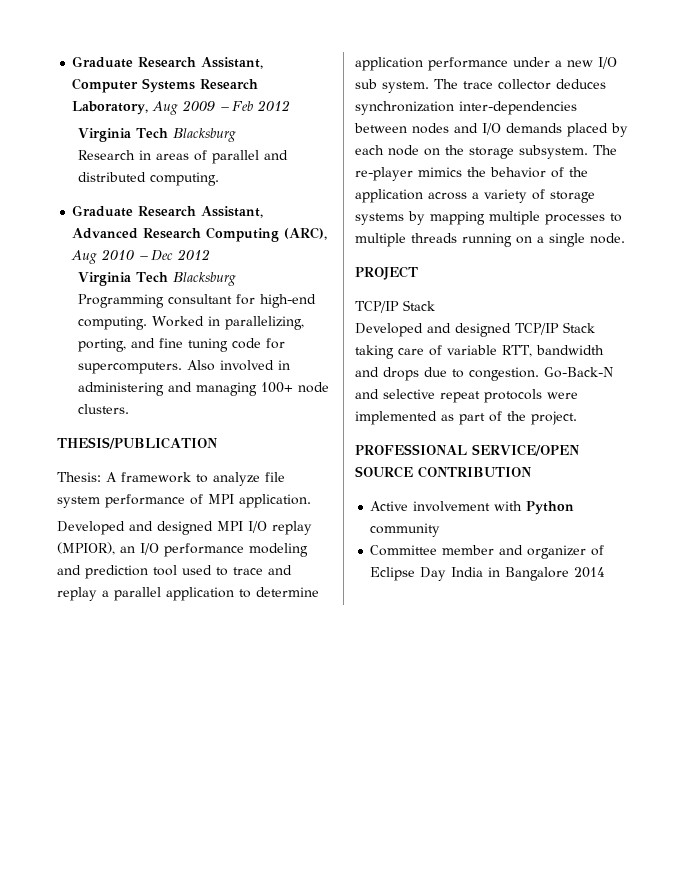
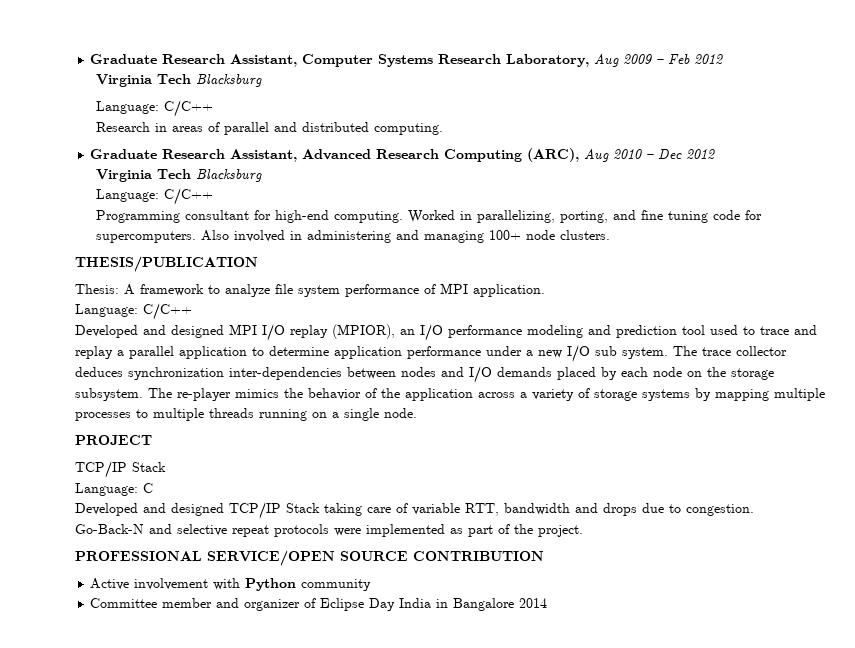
(236, 135) none -> [95,100,213,117] // Language: C/C++
(236, 279) none -> [95,188,213,205] // Language: C/C++
(311, 501) none -> [75,303,192,320] // Language: C/C++
(435, 305) none -> [75,483,153,496] // Language: C

